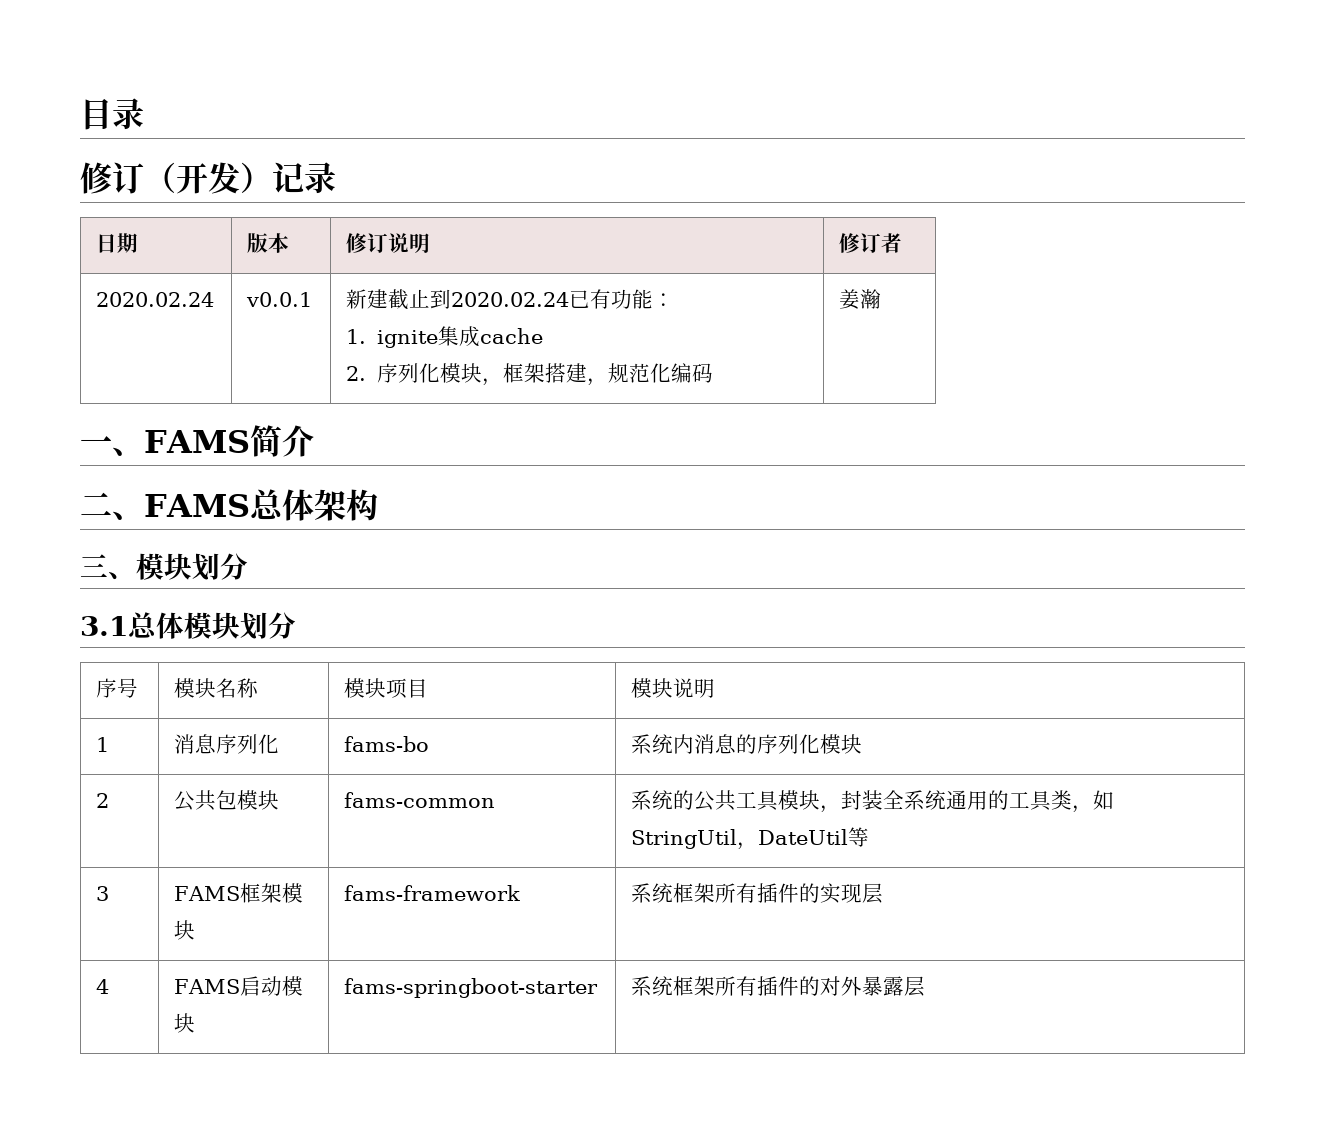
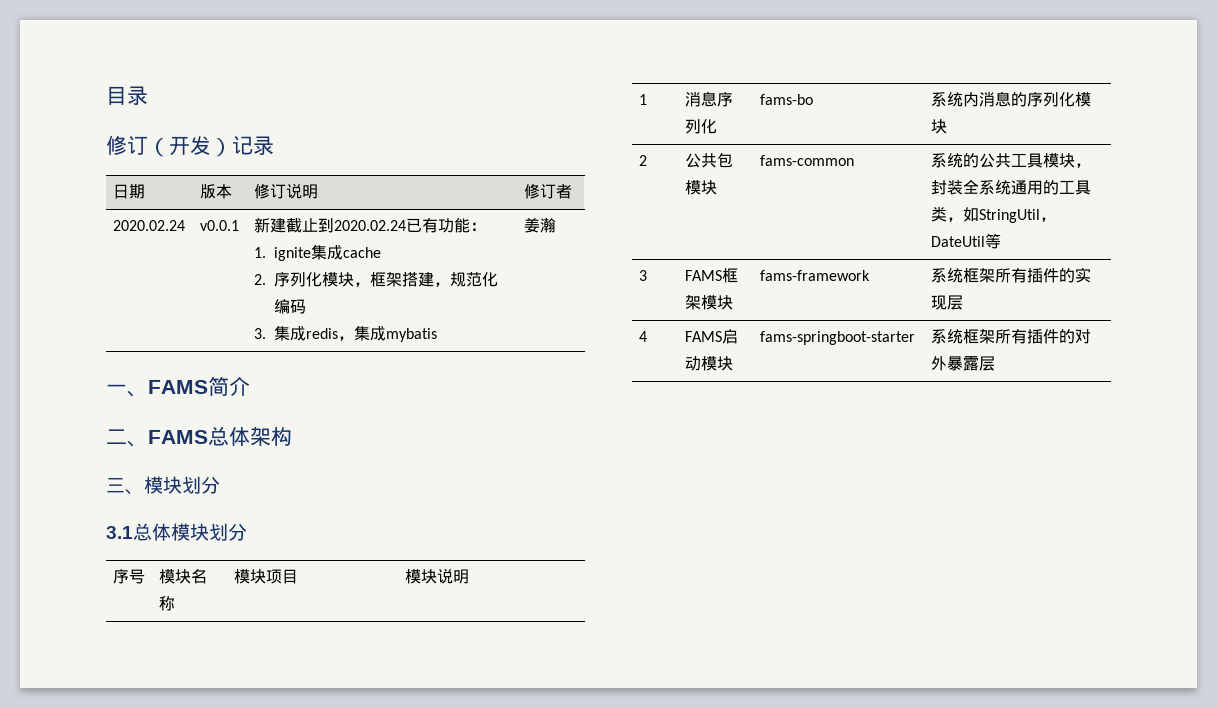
(713, 373) none -> [254,326,438,342] // 3.集成redis，集成mybatis

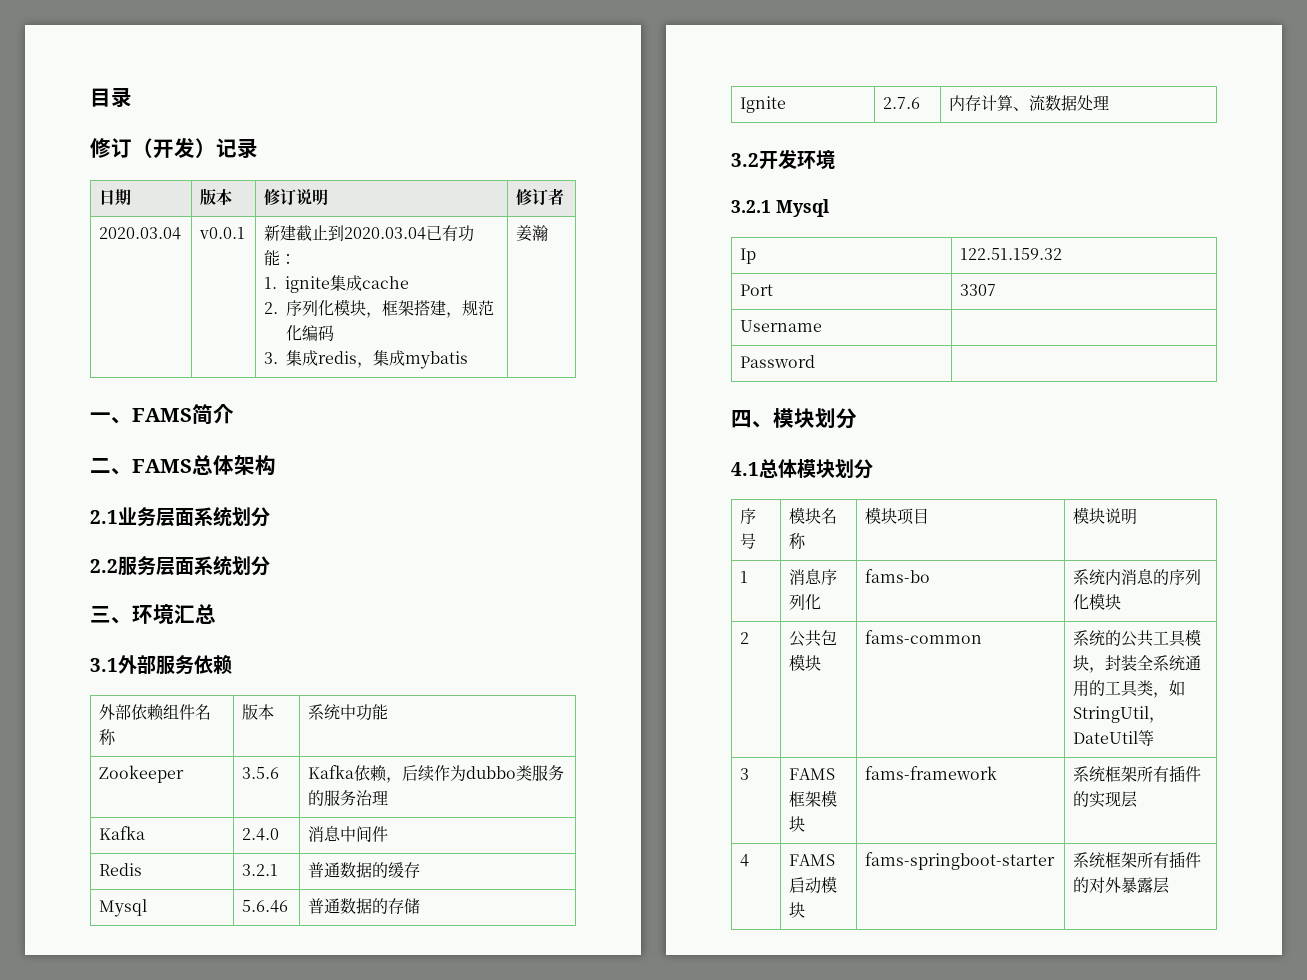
[113,220,186,231] 2020.02.24 -> [99,227,182,240] 2020.03.04
[334,220,407,231] 2020.02.24 -> [344,227,427,240] 2020.03.04
[106,478,125,493] 三 -> [90,506,270,527] [90,555,270,576] [90,604,216,624] [90,655,232,675] [99,704,212,721] [99,729,117,745] [242,704,275,720] [308,704,389,721] [99,765,185,783] [242,767,280,779] [308,765,565,783] [308,790,389,806] [99,826,146,840] [242,828,280,841] [308,826,389,842] [99,863,143,876] [242,864,279,876] [308,862,421,878] [99,899,148,917] [242,900,289,913] [308,898,421,914] [740,96,787,113] [883,97,921,109] [949,95,1110,111] [731,149,835,169] [731,199,829,217] [740,248,757,264] [960,248,1063,260] [740,284,774,296] [960,284,997,296] [740,320,823,332] [740,355,816,368] [731,410,752,428] 2.1业务层面系统划分 // 2.2服务层面系统划分 // 三、环境汇总 // 3.1外部服务依赖 // 外部依赖组件名称 | 版本 | 系统中功能 // Zookeeper | 3.5.6 | Kafka依赖，后续作为dubbo类服务的服务治理 // Kafka | 2.4.0 | 消息中间件 // Redis | 3.2.1 | 普通数据的缓存 // Mysql | 5.6.46 | 普通数据的存储 // Ignite | 2.7.6 | 内存计算、流数据处理 // 3.2开发环境 // 3.2.1 Mysql // Ip | 122.51.159.32 // Port | 3307 // Username | // Password | // 四
[106,526,133,539] 3.1 -> [731,462,759,476] 4.1

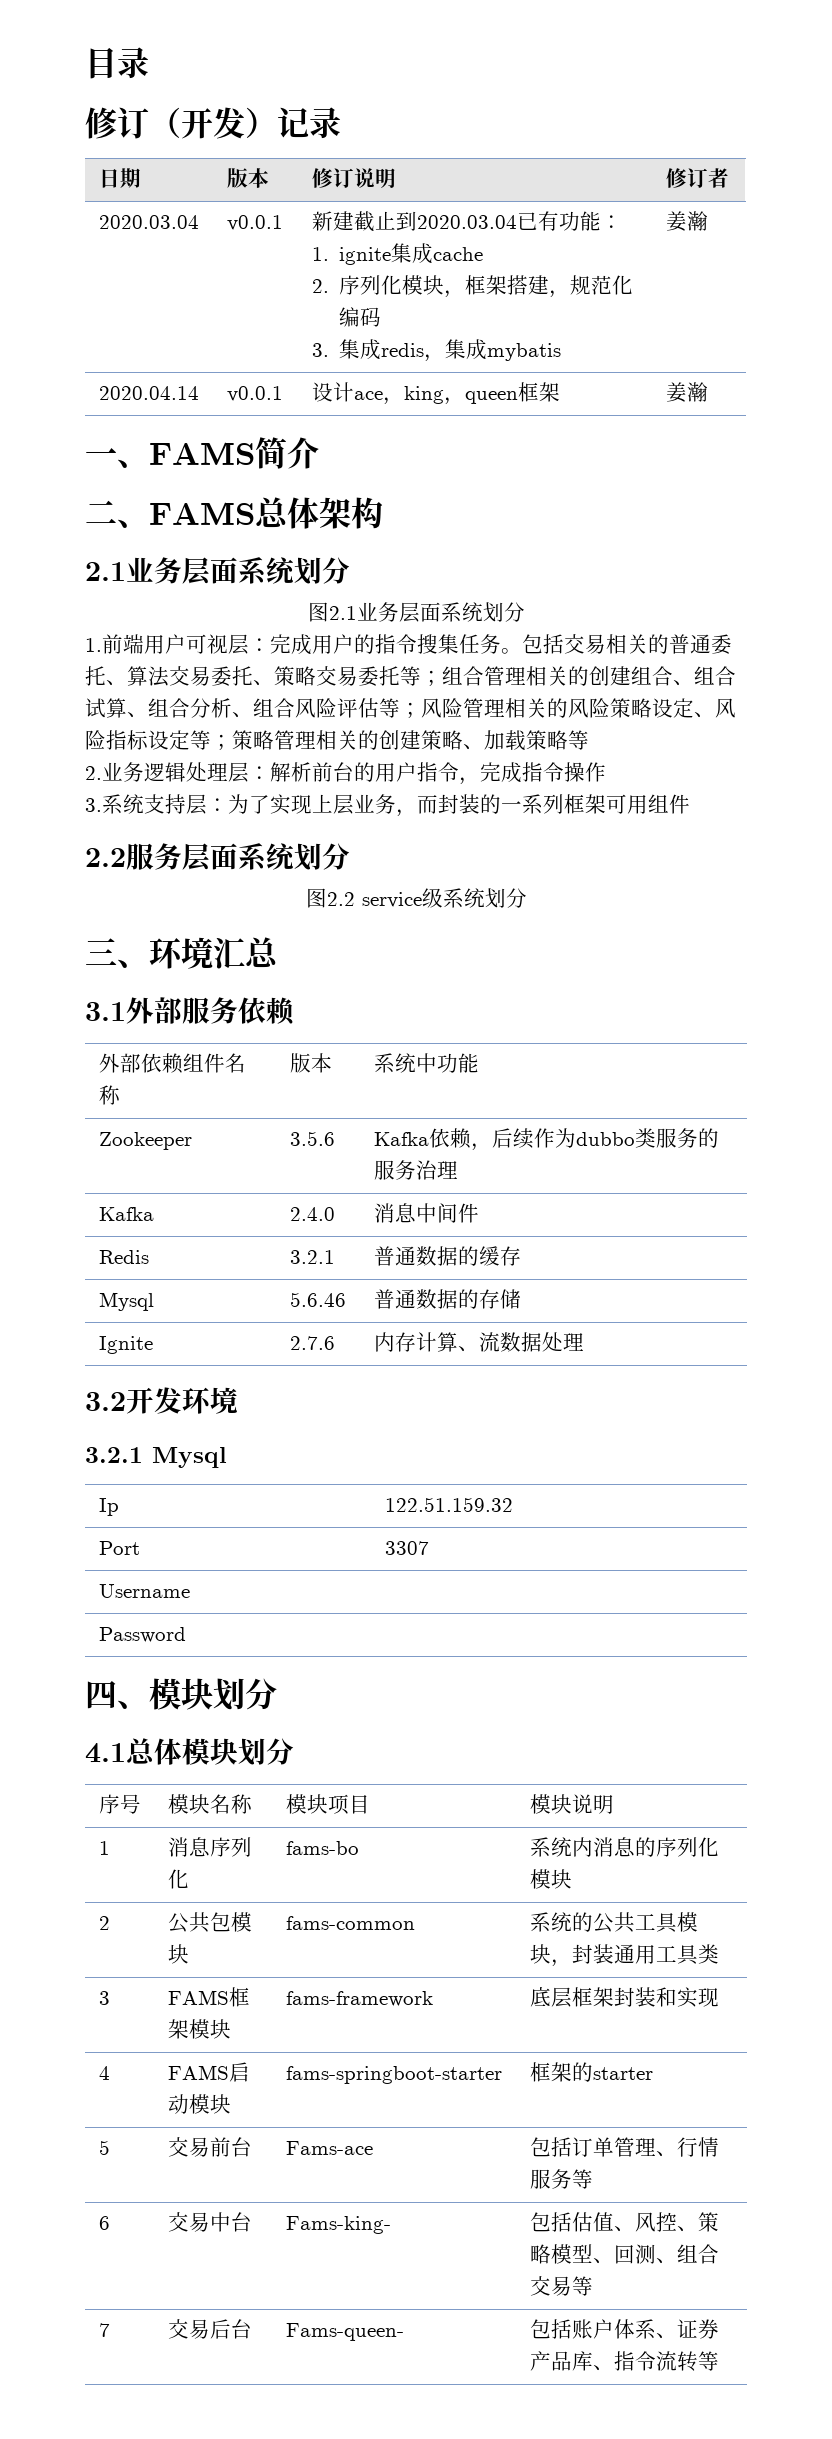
(549, 233) none -> [98,386,199,400] [226,386,283,402] [311,382,560,405] [665,382,708,403] // 2020.04.14 | v0.0.1 | 设计ace，king，queen框架 | 姜瀚
(270, 517) none -> [307,602,525,623] [85,634,732,655] [85,666,736,687] [85,698,736,718] [85,730,589,751] [85,762,606,785] [85,794,690,817] // 图2.1业务层面系统划分 // 1.前端用户可视层：完成用户的指令搜集任务。包括交易相关的普通委托、算法交易委托、策略交易委托等；组合管理相关的创建组合、组合试算、组合分析、组合风险评估等；风险管理相关的风险策略设定、风险指标设定等；策略管理相关的创建策略、加载策略等 // 2.业务逻辑处理层：解析前台的用户指令，完成指令操作 // 3.系统支持层：为了实现上层业务，而封装的一系列框架可用组件
(270, 566) none -> [305,888,527,908] // 图2.2 service级系统划分
[1137,655,1202,671] [1073,680,1106,697] 全系统通用的 -> [613,1944,656,1964] 通用
[1153,680,1186,698] [1073,706,1166,723] [1073,730,1155,746] ，如StringUtil，DateUtil等 -> (719, 1954) none
[1073,765,1202,782] [1073,791,1138,808] 系统框架所有插件的实现层 -> [529,1987,719,2008] 底层框架封装和实现
[1073,851,1202,868] [1073,877,1170,894] 系统框架所有插件的对外暴露层 -> [529,2062,653,2082] [98,2140,110,2155] [167,2137,252,2157] [285,2141,373,2155] [529,2137,719,2157] [529,2169,593,2189] [98,2216,110,2230] [167,2212,252,2232] [285,2216,391,2234] [529,2212,719,2232] [529,2244,719,2264] [529,2276,593,2296] [98,2323,110,2337] [167,2319,252,2339] [285,2323,404,2341] [529,2319,719,2339] [529,2351,719,2372] 框架的starter // 5 | 交易前台 | Fams-ace | 包括订单管理、行情服务等 // 6 | 交易中台 | Fams-king- | 包括估值、风控、策略模型、回测、组合交易等 // 7 | 交易后台 | Fams-queen- | 包括账户体系、证券产品库、指令流转等

